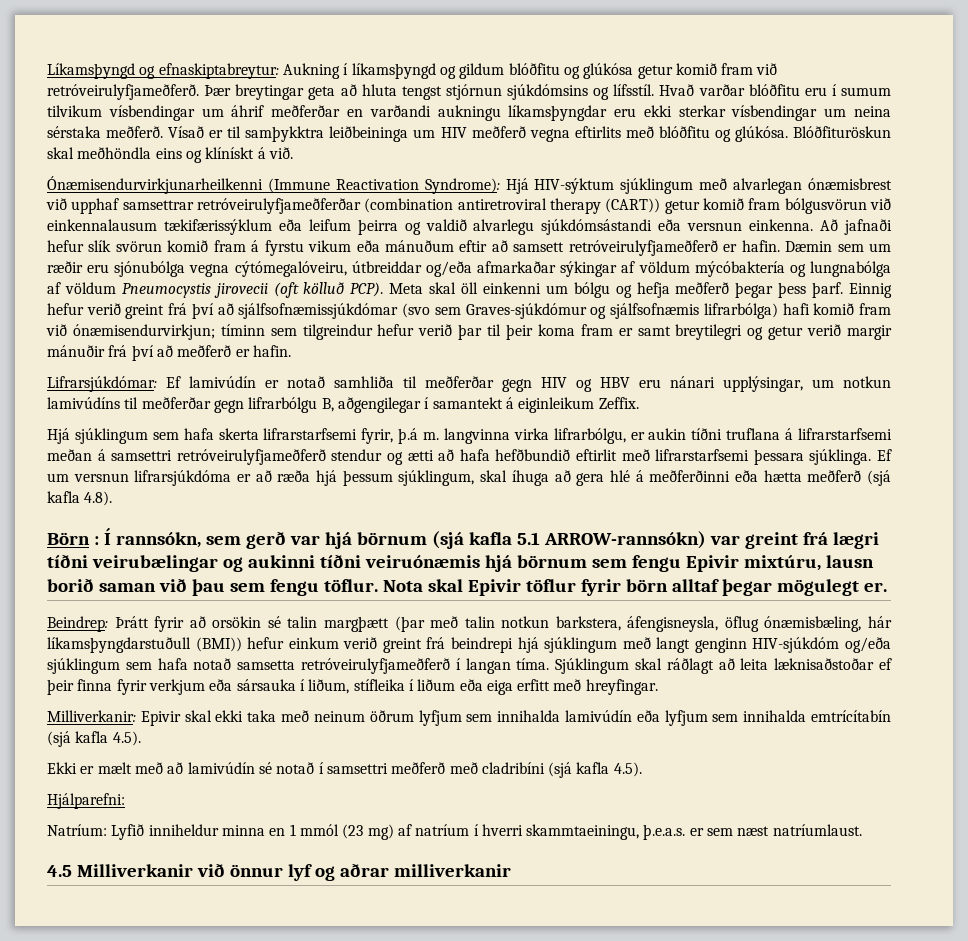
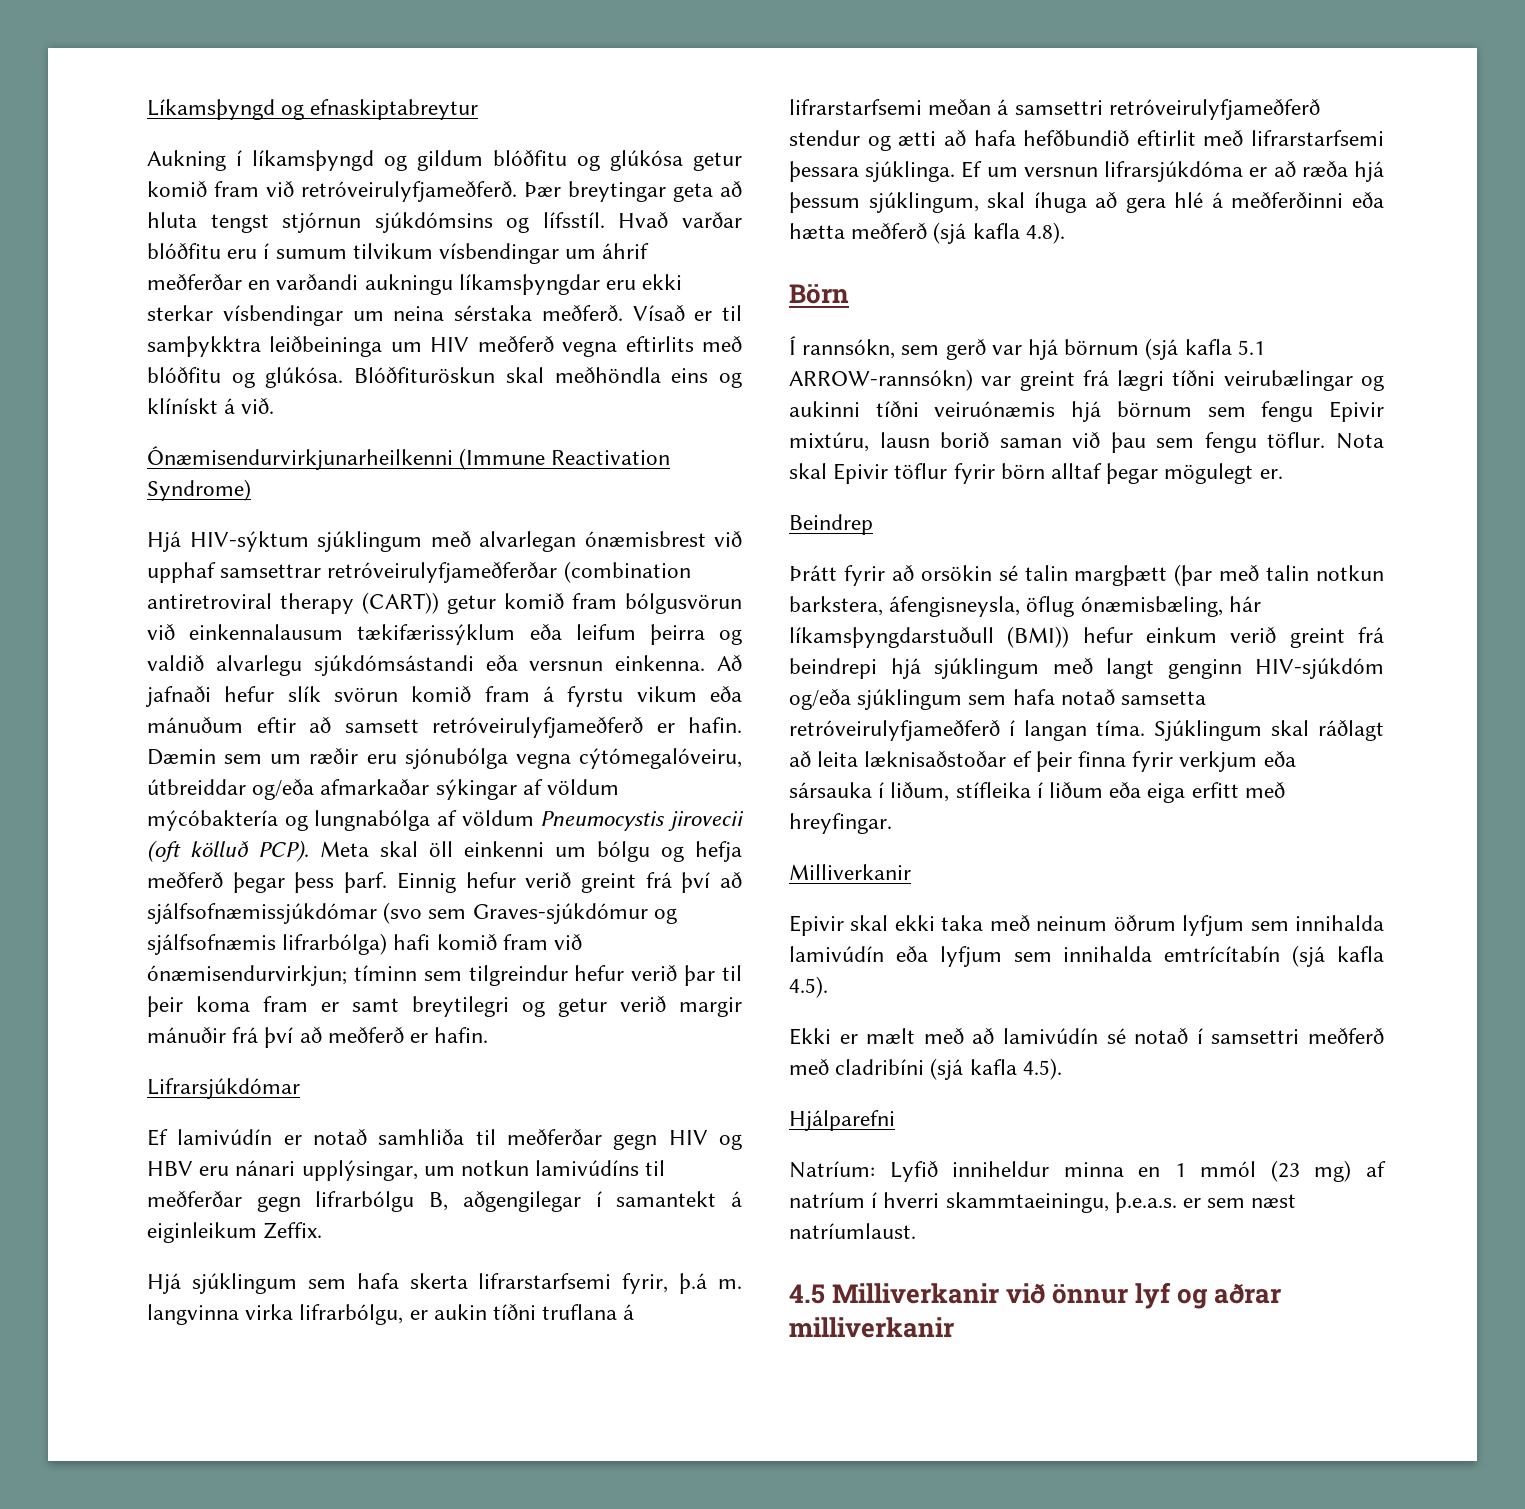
[158,63,279,79] efnaskiptabreytur: -> [310,99,479,120] efnaskiptabreytur //
[424,178,500,194] Syndrome): -> [147,479,251,501] Syndrome) //
[47,376,157,392] Lifrarsjúkdómar: -> [147,1078,300,1099] Lifrarsjúkdómar //
[93,536,99,545] : -> (849, 294) //
[47,616,108,632] Beindrep: -> [789,514,873,535] Beindrep //
[47,710,136,722] Milliverkanir: -> [789,864,911,880] Milliverkanir //
[47,793,125,809] Hjálparefni: -> [789,1110,895,1131] Hjálparefni

